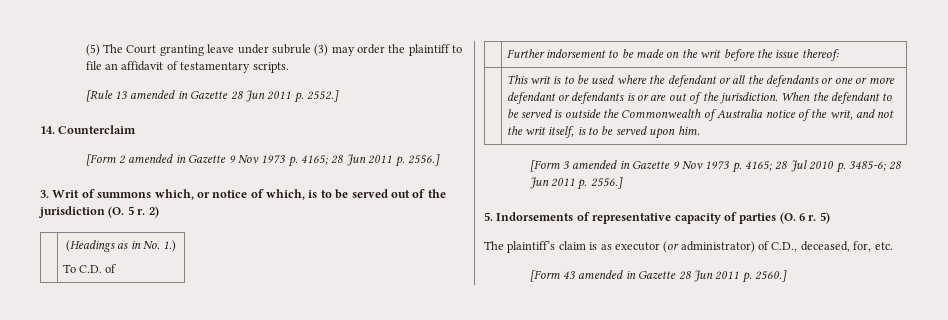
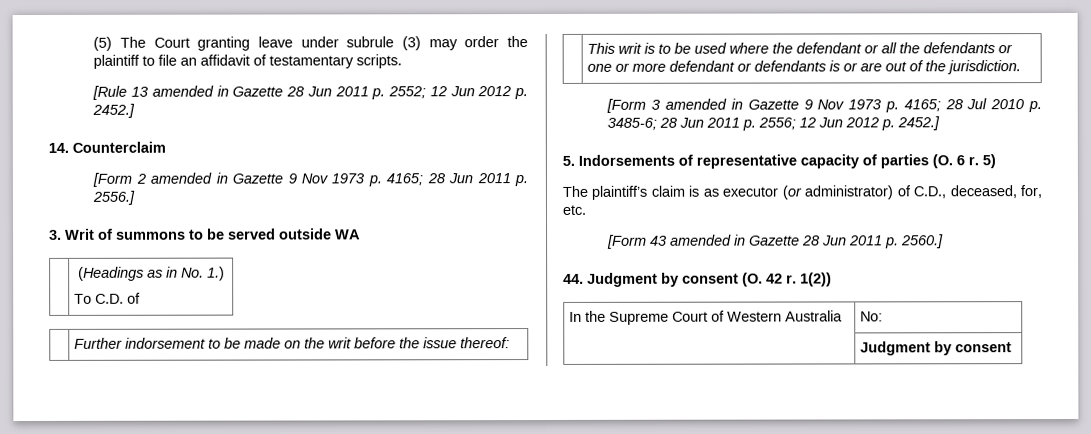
[307,90,340,102] 2552.] -> [388,86,529,100] [92,103,136,118] 2552; 12 Jun 2012 p. 2452.]
[154,189,446,200] [38,206,159,218] which, or notice of which, is to be served out of the jurisdiction (O. 5 r. 2) -> [189,228,361,240] to be served outside WA
[781,92,893,104] [506,109,895,121] [506,126,700,139] When the defendant to be served is outside the Commonwealth of Australia notice of the writ, and not the writ itself, is to be served upon him. -> (1022, 67) none
[590,177,623,189] 2556.] -> [758,116,941,131] 2556; 12 Jun 2012 p. 2452.]
(788, 276) none -> [563,272,832,287] [569,310,844,325] [860,311,884,322] [860,341,1013,356] // 44. Judgment by consent (O. 42 r. 1(2)) // In the Supreme Court of Western Australia | No: // | Judgment by consent

